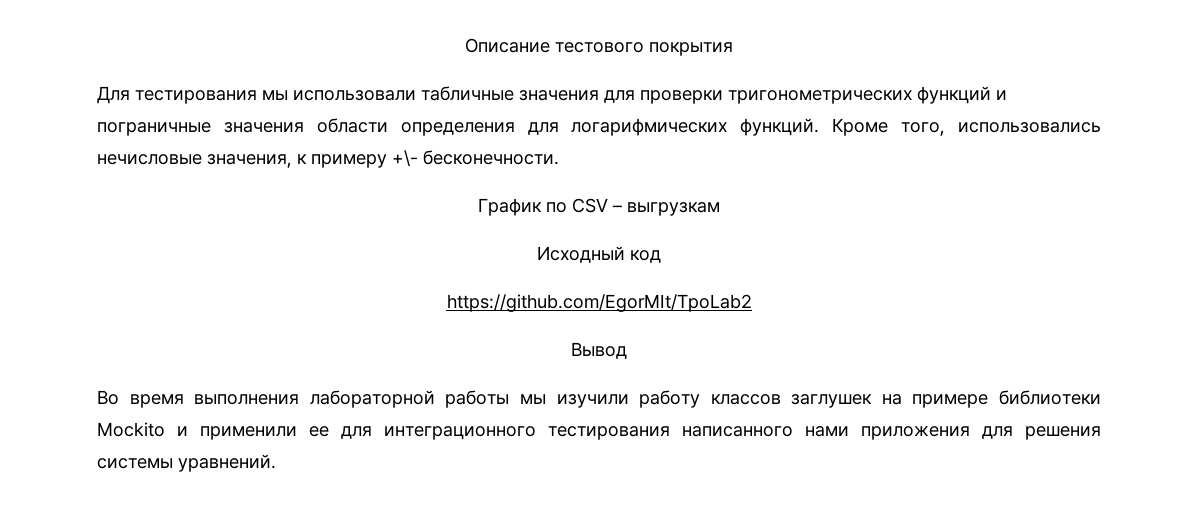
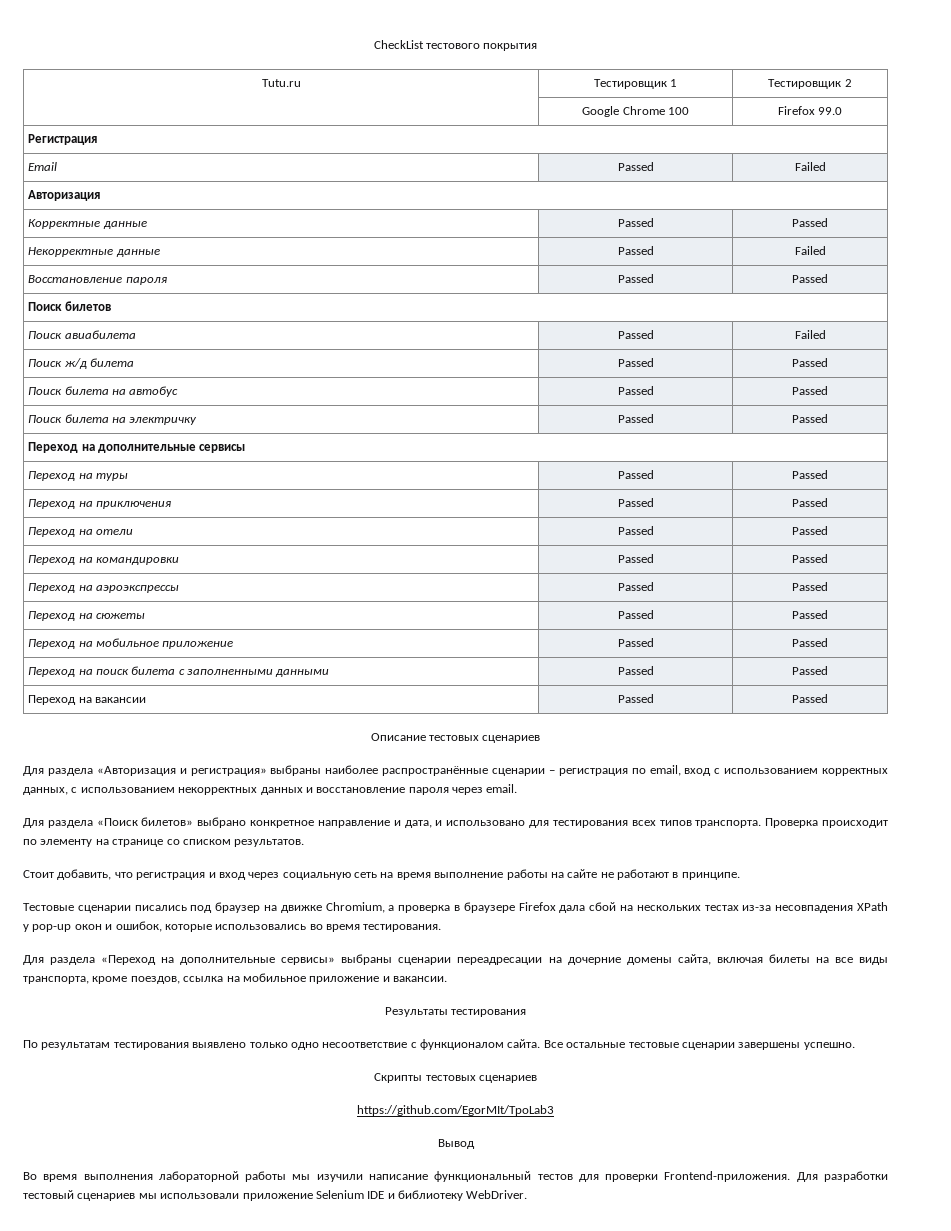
[465,38,550,53] Описание -> [373,40,424,49] CheckList
[97,86,1007,104] [97,118,1102,136] [97,150,559,168] [478,198,720,216] [537,246,661,263] [446,294,752,312] // Для тестирования мы использовали табличные значения для проверки тригонометрических функций и пограничные значения области определения для логарифмических функций. Кроме того, использовались нечисловые значения, к примеру +\- бесконечности. // График по CSV – выгрузкам // Исходный код // https://github.com/EgorMIt/TpoLab2 -> [261,79,301,87] [593,79,678,89] [768,79,852,89] [582,106,689,117] [777,106,843,115] [28,134,98,145] [28,162,58,171] [617,162,654,171] [794,162,826,171] [28,190,101,201] [28,219,147,229] [617,218,654,227] [792,218,828,227] [28,247,160,257] [617,246,654,255] [794,246,826,255] [28,275,167,285] [617,274,654,283] [792,274,828,283] [28,301,111,311] [28,330,136,339] [617,330,654,339] [794,330,826,339] [28,358,134,369] [617,358,654,367] [792,358,828,367] [28,386,179,397] [617,386,654,395] [792,386,828,395] [28,414,198,425] [617,414,654,423] [792,414,828,423] [28,442,246,453] [28,471,128,481] [617,470,654,479] [792,470,828,479] [28,499,171,509] [617,498,654,507] [792,498,828,507] [28,527,133,537] [617,526,654,535] [792,526,828,535] [28,555,179,565] [617,554,654,563] [792,554,828,563] [28,583,179,593] [617,582,654,591] [792,582,828,591] [28,611,145,621] [617,610,654,619] [792,610,828,619] [28,638,234,649] [617,638,654,647] [792,638,828,647] [28,666,330,677] [617,666,654,675] [792,666,828,675] [28,695,146,705] [617,694,654,703] [792,694,828,703] [370,733,541,743] [23,765,888,776] [23,784,518,795] [23,817,889,828] [23,839,305,847] [23,869,740,880] [23,902,888,913] [23,921,442,932] [23,954,888,965] [23,973,447,984] [384,1007,527,1017] [23,1039,855,1050] [374,1073,537,1083] [357,1105,554,1116] // Tutu.ru | Тестировщик 1 | Тестировщик 2 // | Google Chrome 100 | Firefox 99.0 // Регистрация // Email | Passed | Failed // Авторизация // Корректные данные | Passed | Passed // Некорректные данные | Passed | Failed // Восстановление пароля | Passed | Passed // Поиск билетов // Поиск авиабилета | Passed | Failed // Поиск ж/д билета | Passed | Passed // Поиск билета на автобус | Passed | Passed // Поиск билета на электричку | Passed | Passed // Переход на дополнительные сервисы // Переход на туры | Passed | Passed // Переход на приключения | Passed | Passed // Переход на отели | Passed | Passed // Переход на командировки | Passed | Passed // Переход на аэроэкспрессы | Passed | Passed // Переход на сюжеты | Passed | Passed // Переход на мобильное приложение | Passed | Passed // Переход на поиск билета с заполненными данными | Passed | Passed // Переход на вакансии | Passed | Passed // Описание тестовых сценариев // Для раздела «Авторизация и регистрация» выбраны наиболее распространённые сценарии – регистрация по email, вход с использованием корректных данных, с использованием некорректных данных и восстановление пароля через email. // Для раздела «Поиск билетов» выбрано конкретное направление и дата, и использовано для тестирования всех типов транспорта. Проверка происходит по элементу на странице со списком результатов. // Стоит добавить, что регистрация и вход через социальную сеть на время выполнение работы на сайте не работают в принципе. // Тестовые сценарии писались под браузер на движке Chromium, а проверка в браузере Firefox дала сбой на нескольких тестах из-за несовпадения XPath у pop-up окон и ошибок, которые использовались во время тестирования. // Для раздела «Переход на дополнительные сервисы» выбраны сценарии переадресации на дочерние домены сайта, включая билеты на все виды транспорта, кроме поездов, ссылка на мобильное приложение и вакансии. // Результаты тестирования // По результатам тестирования выявлено только одно несоответствие с функционалом сайта. Все остальные тестовые сценарии завершены успешно. // Скрипты тестовых сценариев // https://github.com/EgorMIt/TpoLab3
[639,390,1102,408] [97,422,1101,440] [97,454,276,472] работу классов заглушек на примере библиотеки Mockito и применили ее для интеграционного тестирования написанного нами приложения для решения системы уравнений. -> [368,1171,889,1182] [23,1190,528,1201] написание функциональный тестов для проверки Frontend-приложения. Для разработки тестовый сценариев мы использовали приложение Selenium IDE и библиотеку WebDriver.

